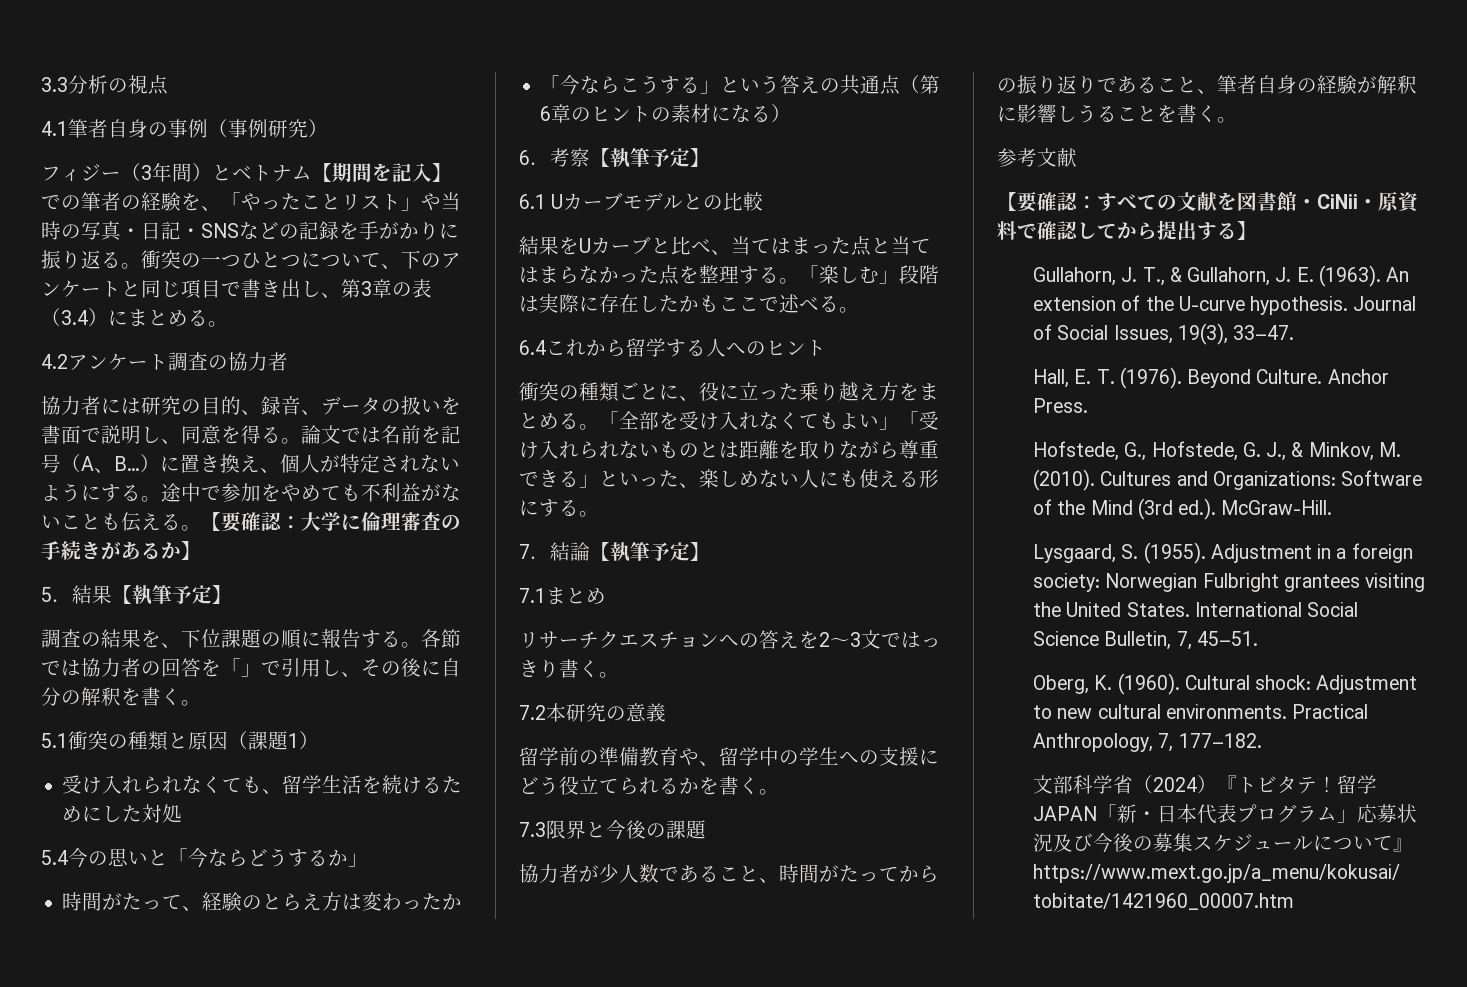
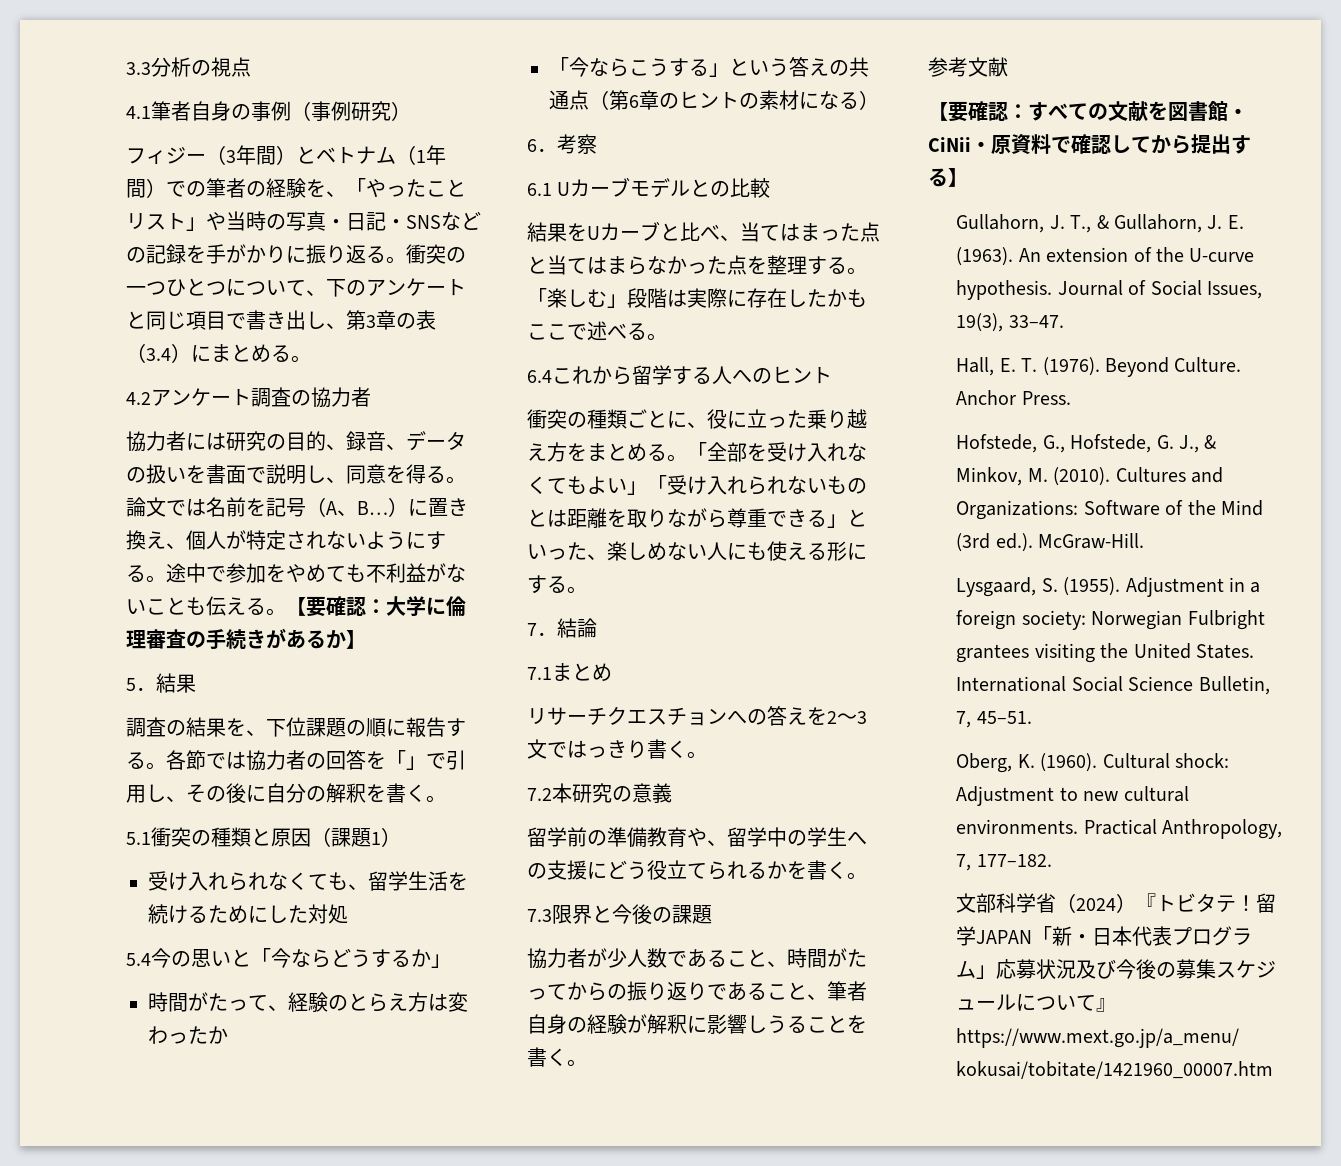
[312,163,452,182] 【期間を記入】 -> [396,145,446,165] [126,178,166,198] （1年間）
[112,585,232,604] 【執筆予定】 -> (196, 683) none
[590,148,710,167] 【執筆予定】 -> (597, 144) none
[590,542,710,561] 【執筆予定】 -> (597, 628) none

